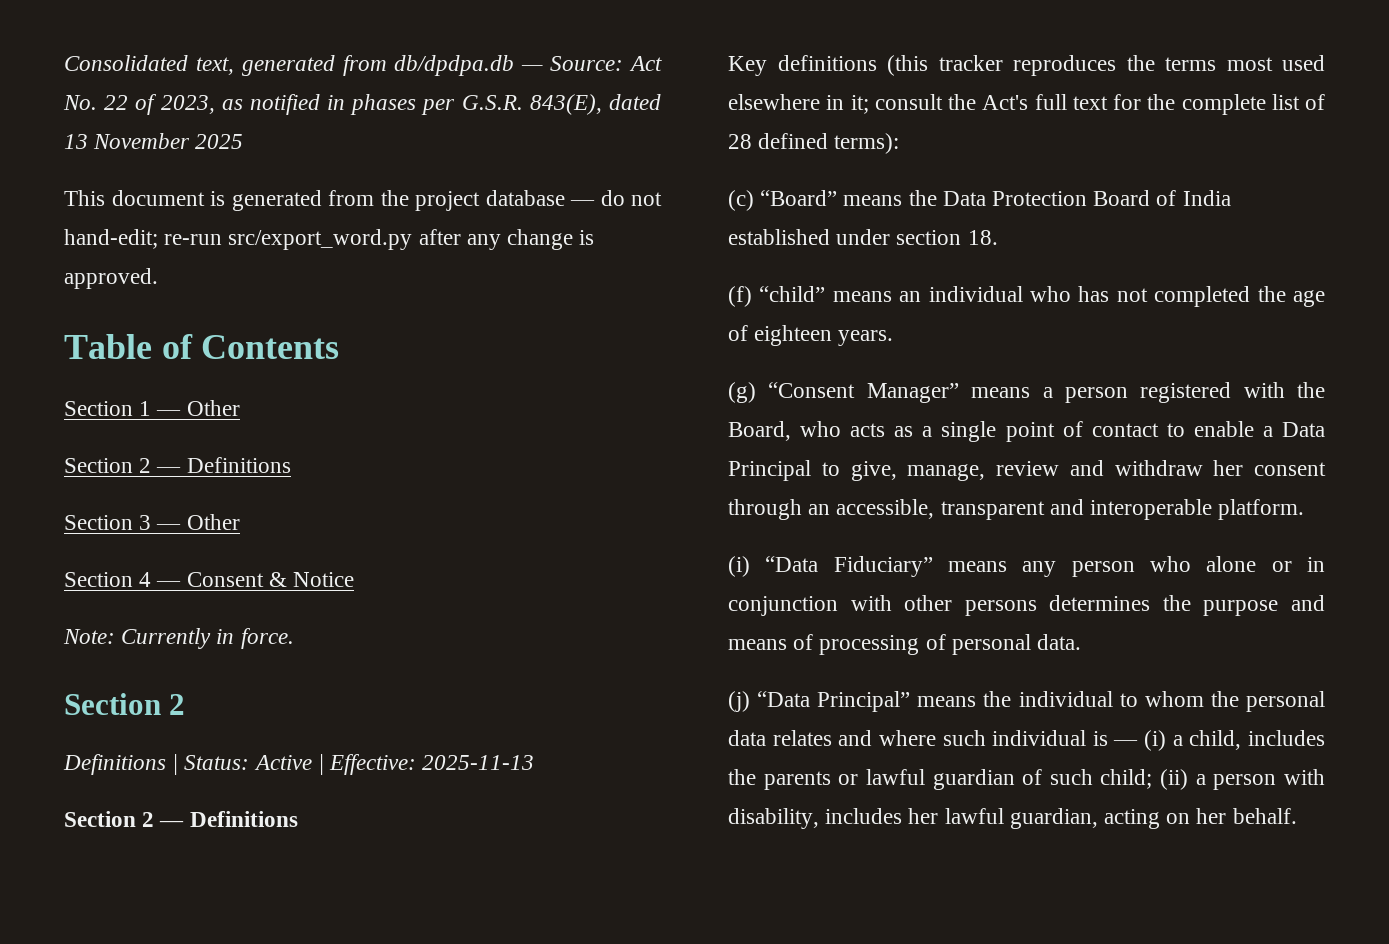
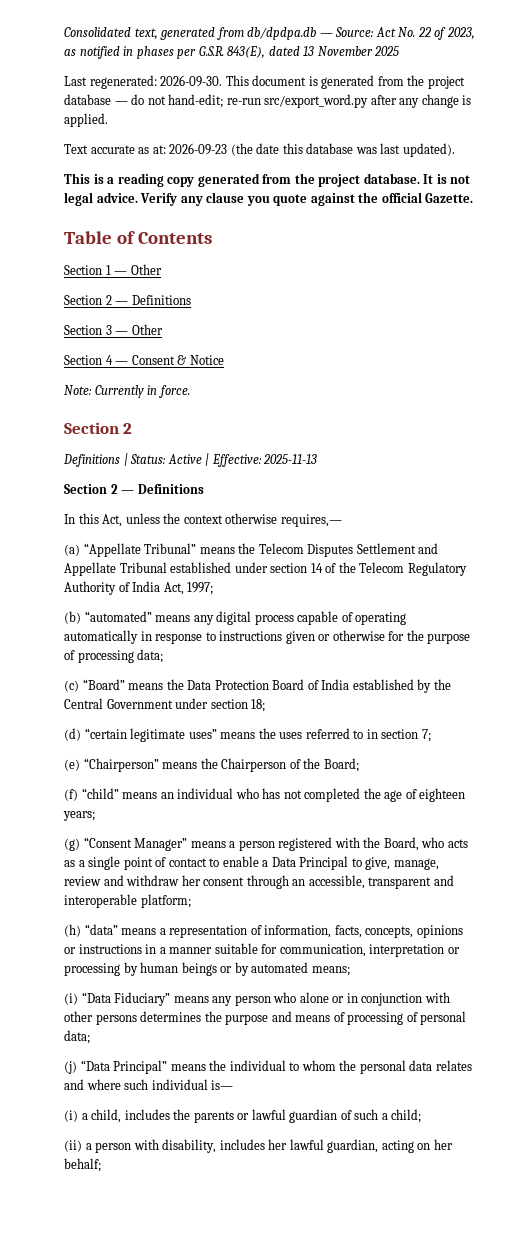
(244, 141) none -> [64,75,223,89] Last regenerated: 2026-09-30.
[64,268,158,289] approved. -> [64,113,108,127] [64,143,455,157] [64,173,471,187] [64,192,474,206] applied. // Text accurate as at: 2026-09-23 (the date this database was last updated). // This is a reading copy generated from the project database. It is not legal advice. Verify any clause you quote against the official Gazette.
[728,55,1325,76] [728,94,1325,115] [728,133,900,154] Key definitions (this tracker reproduces the terms most used elsewhere in it; consult the Act's full text for the complete list of 28 defined terms): -> [64,513,342,527] [64,543,439,557] [64,562,467,576] [64,581,214,595] [64,611,407,625] [64,630,471,644] [64,649,164,663] In this Act, unless the context otherwise requires,— // (a) “Appellate Tribunal” means the Telecom Disputes Settlement and Appellate Tribunal established under section 14 of the Telecom Regulatory Authority of India Act, 1997; // (b) “automated” means any digital process capable of operating automatically in response to instructions given or otherwise for the purpose of processing data;
[836,229,998,245] under section 18. -> [417,679,451,693] [64,698,266,712] [64,728,431,742] [64,758,359,772] by the Central Government under section 18; // (d) “certain legitimate uses” means the uses referred to in section 7; // (e) “Chairperson” means the Chairperson of the Board;
[838,330,894,346] years. -> [63,811,95,821] years;
[1218,499,1305,520] platform. -> [140,894,191,908] [64,924,463,938] [64,943,460,957] [64,962,350,976] platform; // (h) “data” means a representation of information, facts, concepts, opinions or instructions in a manner suitable for communication, interpretation or processing by human beings or by automated means;
[1037,634,1082,650] data. -> [64,1030,90,1044] data;
[1092,731,1139,746] is — -> [211,1080,234,1090] is— //
(1093, 777) none -> [381,1113,388,1120] a
(1153, 779) none -> (422, 1116) //
[1232,808,1297,824] behalf. -> [64,1158,101,1172] behalf;

